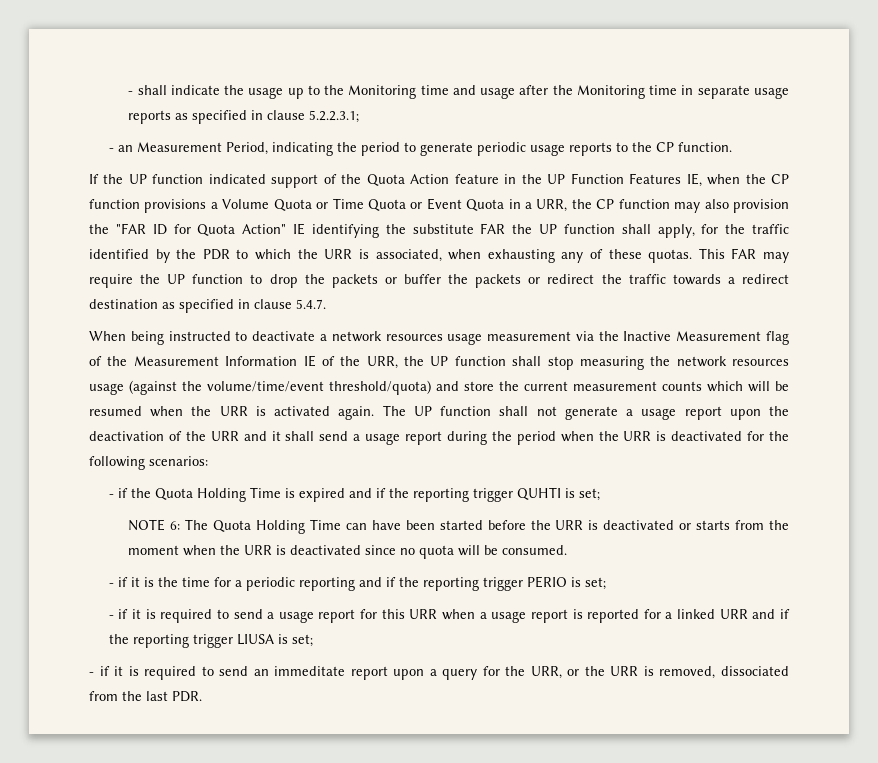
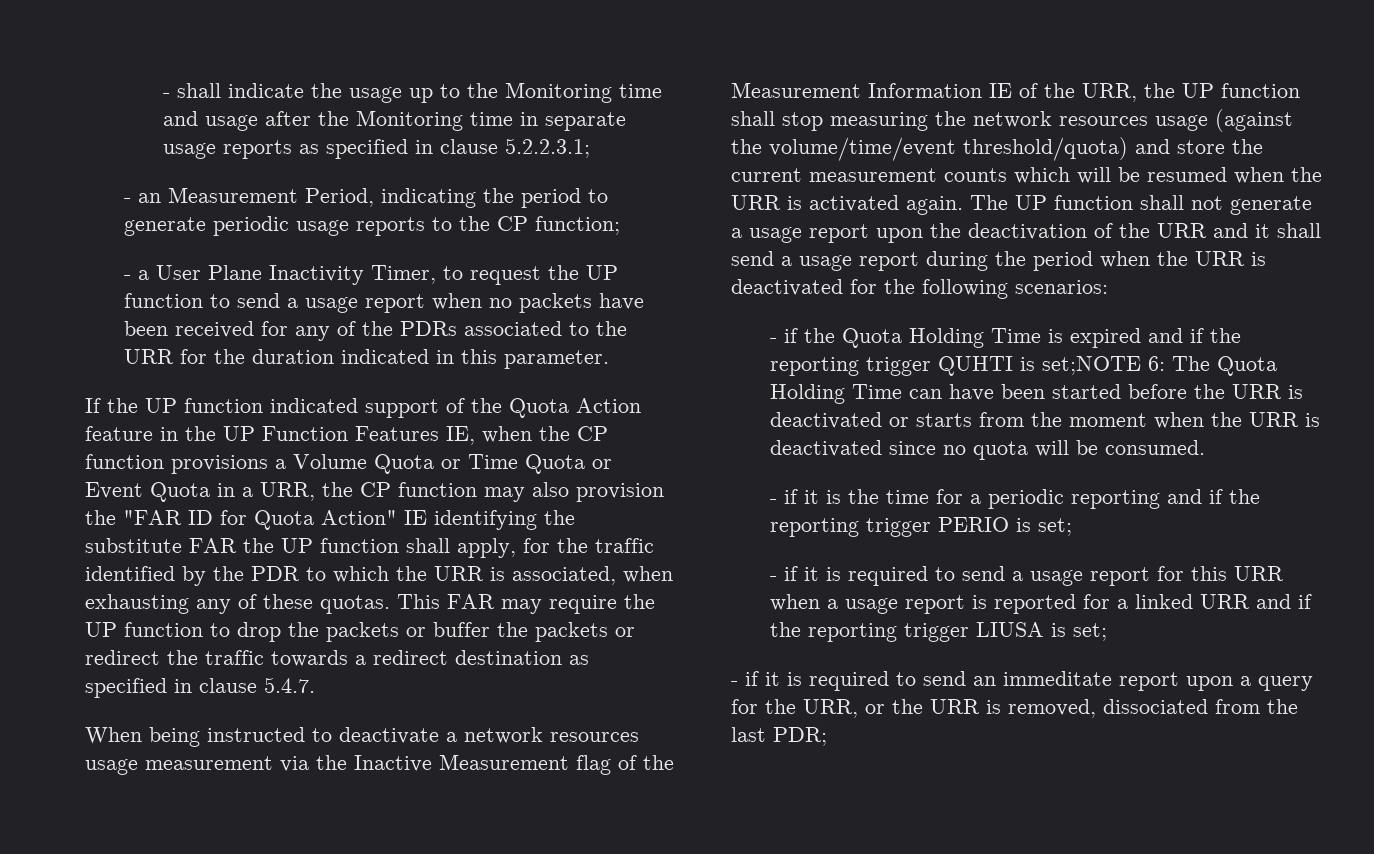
[677,142,732,152] function. -> [534,216,620,235] [123,265,618,285] [123,293,644,313] [123,321,627,341] [123,349,609,369] function; // - a User Plane Inactivity Timer, to request the UP function to send a usage report when no packets have been received for any of the PDRs associated to the URR for the duration indicated in this parameter.
[578,488,600,501] [128,519,166,531] set; // NOTE -> [1041,356,1141,375] set;NOTE
[172,691,202,702] PDR. -> [773,727,827,746] PDR;

